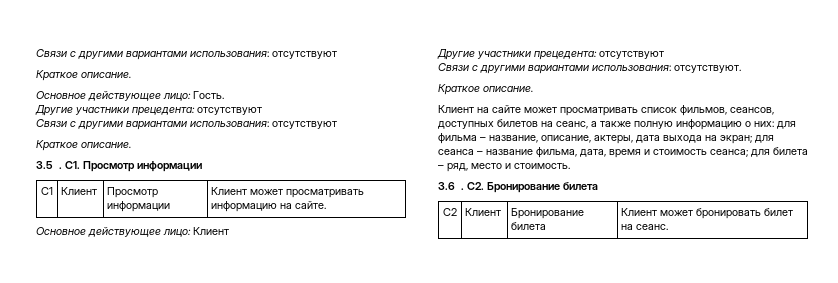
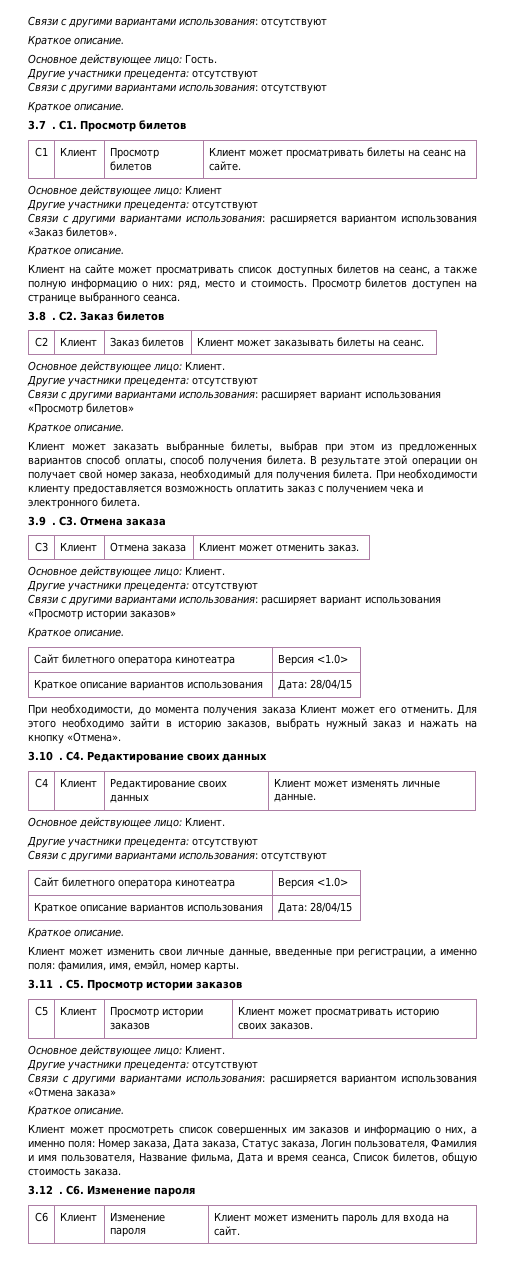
[36,161,53,169] 3.5 -> [28,120,46,130] 3.7
[136,161,202,172] информации -> [138,120,186,130] билетов
[107,201,171,212] [211,187,365,198] [211,201,278,212] информации | Клиент может просматривать информацию -> [110,161,153,171] [209,147,452,159] билетов | Клиент может просматривать билеты на сеанс
[674,65,741,73] отсутствуют. -> [269,215,477,225] [28,227,117,237] расширяется вариантом использования «Заказ билетов».
[680,105,774,116] фильмов, сеансов, -> (273, 270) none
[777,121,796,129] [438,133,774,144] [438,147,808,158] [438,163,570,172] [438,182,598,193] для фильма – название, описание, актеры, дата выхода на экран; для сеанса – название фильма, дата, время и стоимость сеанса; для билета – ряд, место и стоимость. // 3.6 . C2. Бронирование билета -> [178,278,477,290] [28,292,180,304] [28,311,164,321] ряд, место и стоимость. Просмотр билетов доступен на странице выбранного сеанса. // 3.8 . C2. Заказ билетов
[511,208,585,219] [511,222,547,230] [621,208,794,219] Бронирование билета | Клиент может бронировать билет -> [110,337,185,347] [197,337,376,347] Заказ билетов | Клиент может заказывать билеты
(669, 227) none -> [28,361,225,373] [27,375,258,387] [28,389,441,401] [28,403,134,415] [28,422,124,434] [28,441,477,453] [28,455,478,467] [28,469,477,481] [28,485,423,495] [28,497,140,509] [28,516,166,526] [35,542,48,552] [60,542,98,552] [110,542,187,552] [199,542,360,552] [28,566,225,578] [27,580,258,592] [28,594,441,606] [28,608,176,620] [28,627,124,639] [34,654,236,666] [278,654,349,666] [34,679,264,691] [278,679,353,690] [28,704,478,716] [28,718,478,730] [28,732,121,744] [28,751,267,763] [35,778,48,788] [60,778,98,788] [110,778,228,790] [110,794,150,803] [274,778,441,788] [274,793,317,802] [28,817,225,829] [27,836,258,848] [28,850,327,862] [34,877,236,889] [278,877,349,889] [34,902,264,914] [278,902,353,913] [28,927,124,939] [28,946,478,958] [28,960,239,972] [28,979,242,991] [35,1006,48,1016] [60,1006,98,1016] [110,1006,204,1018] [110,1022,151,1030] [238,1006,440,1018] [238,1022,314,1030] [28,1045,225,1057] [27,1059,258,1071] [28,1073,477,1085] [28,1087,116,1097] [28,1105,124,1117] [28,1124,478,1136] [28,1138,477,1150] [28,1152,477,1164] [28,1168,121,1176] [28,1185,195,1197] [35,1212,48,1222] [60,1212,98,1222] [110,1212,166,1222] [110,1227,147,1237] [214,1212,450,1224] [214,1226,241,1236] // Основное действующее лицо: Клиент. // Другие участники прецедента: отсутствуют // Связи с другими вариантами использования: расширяет вариант использования «Просмотр билетов» // Краткое описание. // Клиент может заказать выбранные билеты, выбрав при этом из предложенных вариантов способ оплаты, способ получения билета. В результате этой операции он получает свой номер заказа, необходимый для получения билета. При необходимости клиенту предоставляется возможность оплатить заказ с получением чека и электронного билета. // 3.9 . C3. Отмена заказа // C3 | Клиент | Отмена заказа | Клиент может отменить заказ. // Основное действующее лицо: Клиент. // Другие участники прецедента: отсутствуют // Связи с другими вариантами использования: расширяет вариант использования «Просмотр истории заказов» // Краткое описание. // Сайт билетного оператора кинотеатра | Версия <1.0> // Краткое описание вариантов использования | Дата: 28/04/15 // При необходимости, до момента получения заказа Клиент может его отменить. Для этого необходимо зайти в историю заказов, выбрать нужный заказ и нажать на кнопку «Отмена». // 3.10 . C4. Редактирование своих данных // C4 | Клиент | Редактирование своих данных | Клиент может изменять личные данные. // Основное действующее лицо: Клиент. // Другие участники прецедента: отсутствуют // Связи с другими вариантами использования: отсутствуют // Сайт билетного оператора кинотеатра | Версия <1.0> // Краткое описание вариантов использования | Дата: 28/04/15 // Краткое описание. // Клиент может изменить свои личные данные, введенные при регистрации, а именно поля: фамилия, имя, емэйл, номер карты. // 3.11 . C5. Просмотр истории заказов // C5 | Клиент | Просмотр истории заказов | Клиент может просматривать историю своих заказов. // Основное действующее лицо: Клиент. // Другие участники прецедента: отсутствуют // Связи с другими вариантами использования: расширяется вариантом использования «Отмена заказа» // Краткое описание. // Клиент может просмотреть список совершенных им заказов и информацию о них, а именно поля: Номер заказа, Дата заказа, Статус заказа, Логин пользователя, Фамилия и имя пользователя, Название фильма, Дата и время сеанса, Список билетов, общую стоимость заказа. // 3.12 . C6. Изменение пароля // C6 | Клиент | Изменение пароля | Клиент может изменить пароль для входа на сайт.

